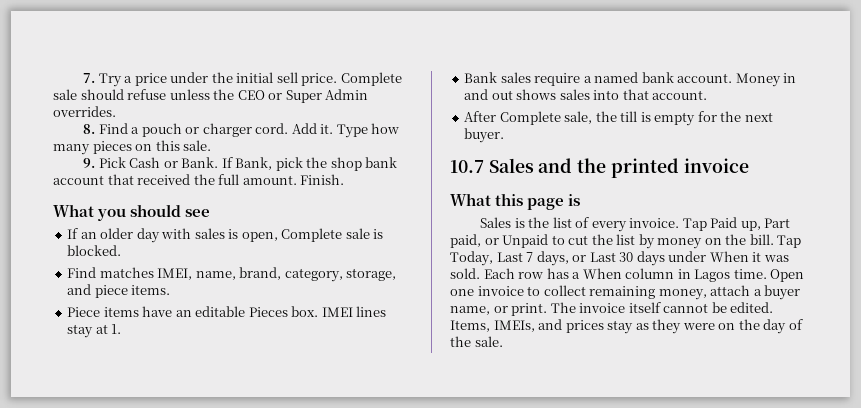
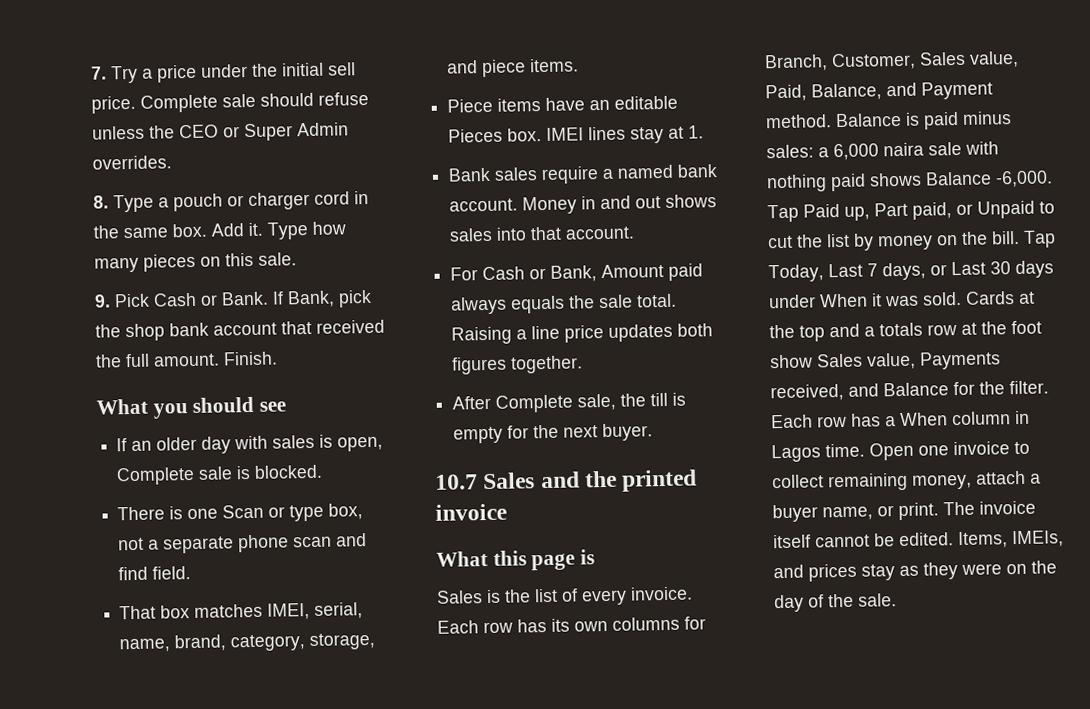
[98,123,128,134] Find -> [113,194,154,213] Type
[255,123,289,134] cord. -> [314,190,369,205] [93,223,207,239] cord in the same box.
[67,267,97,278] Find -> [117,503,364,522] [118,533,368,554] [118,566,192,581] [119,605,191,620] There is one Scan or type box, not a separate phone scan and find field. // That box
(193, 274) none -> [314,602,364,619] serial,
(708, 95) none -> [450,263,704,282] [451,293,678,315] [451,323,714,345] [452,355,584,375] // For Cash or Bank, Amount paid always equals the sale total. Raising a line price updates both figures together.
(680, 223) none -> [437,616,706,634] [764,50,1019,72] [765,81,993,102] [765,111,1012,130] [766,141,999,161] [766,170,1053,193] Each row has its own columns for Branch, Customer, Sales value, Paid, Balance, and Payment method. Balance is paid minus sales: a 6,000 naira sale with nothing paid shows Balance -6,000.
(480, 273) none -> [965,291,1035,305] [769,320,1042,342] [770,351,1001,370] [770,380,1049,402] Cards at the top and a totals row at the foot show Sales value, Payments received, and Balance for the filter.

